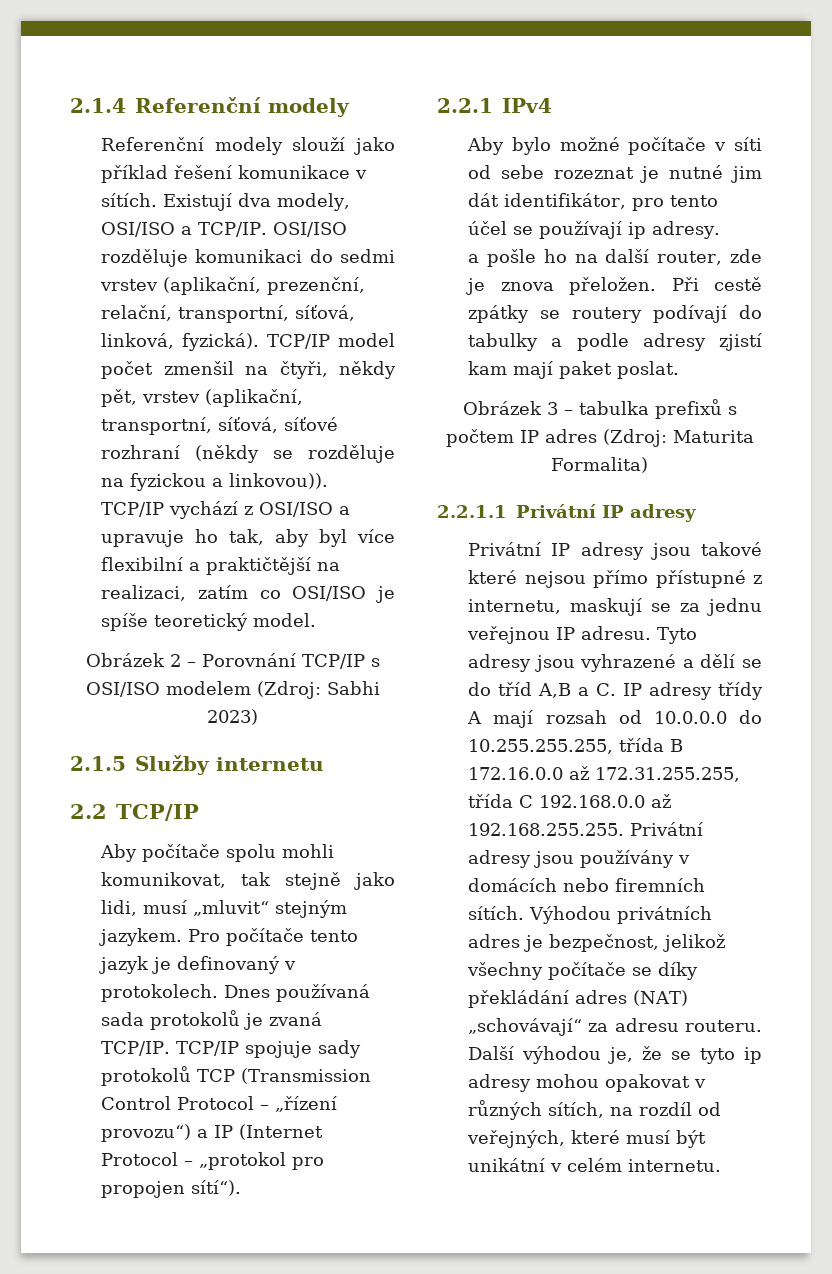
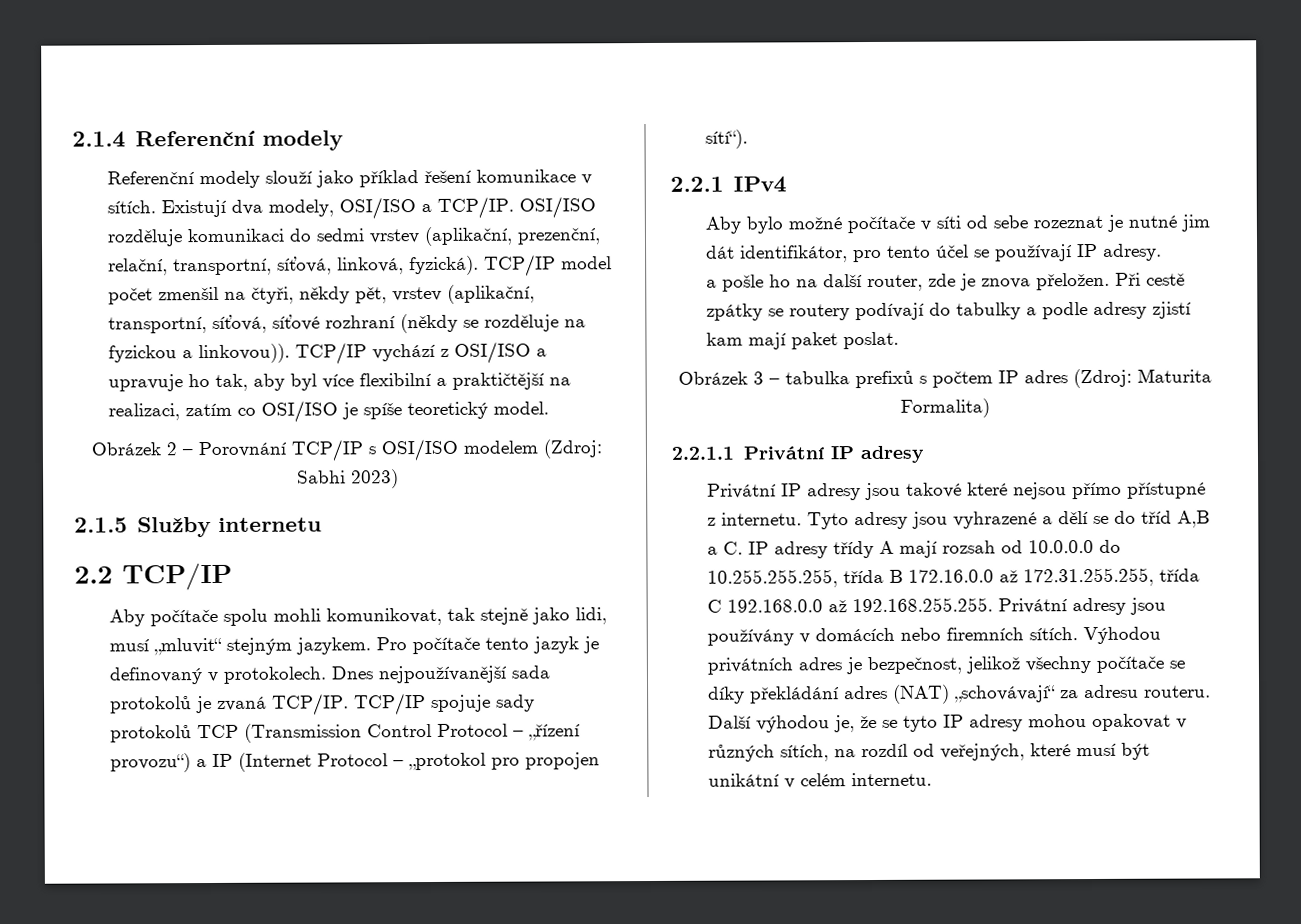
[276,984,371,1002] používaná -> [378,665,508,684] nejpoužívanější
[628,222,647,239] ip -> [1077,243,1099,258] IP
[468,598,762,616] [467,626,652,644] internetu, maskují se za jednu veřejnou IP adresu. -> [721,512,803,526] internetu.
[744,1047,762,1064] ip -> [943,714,965,728] IP

